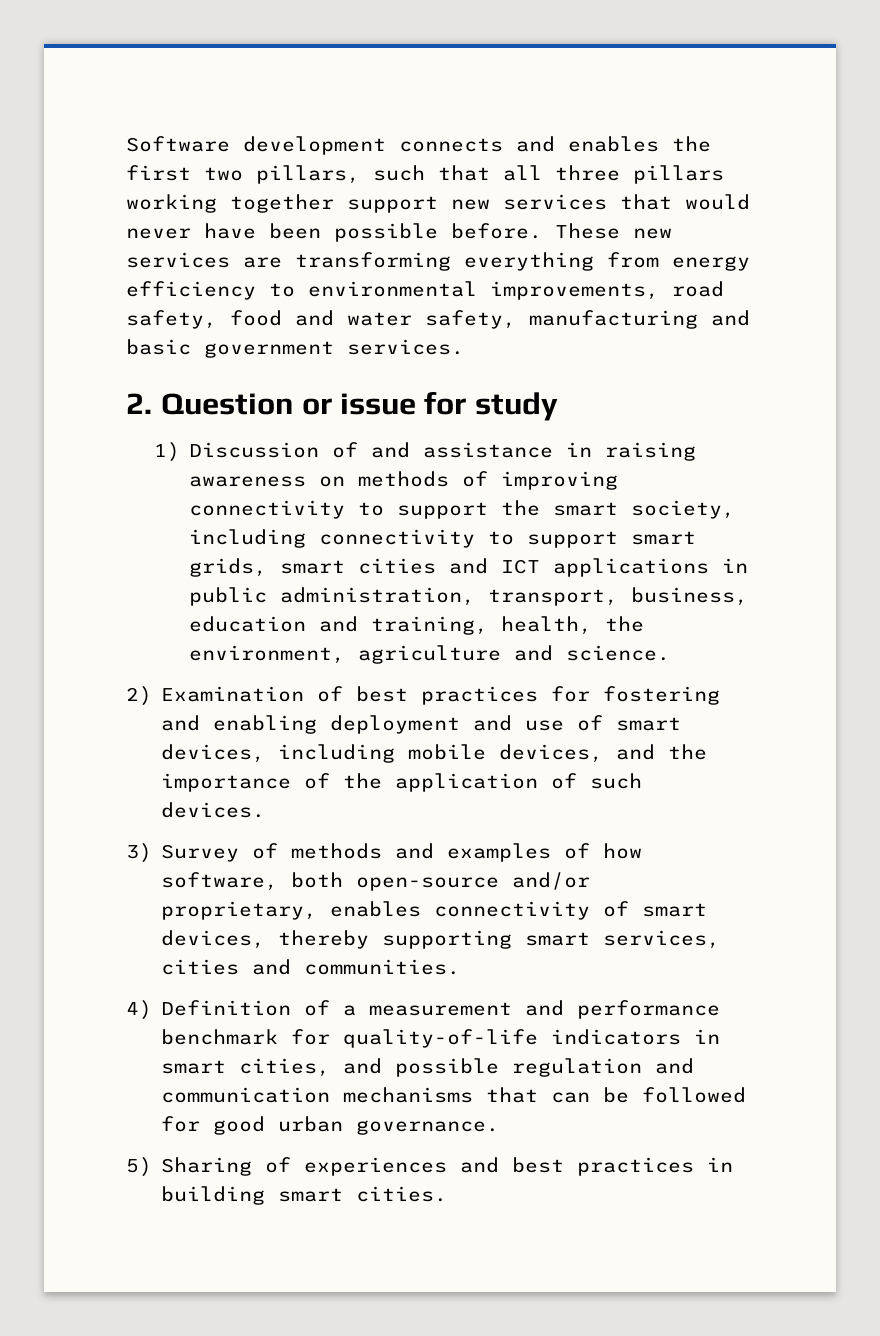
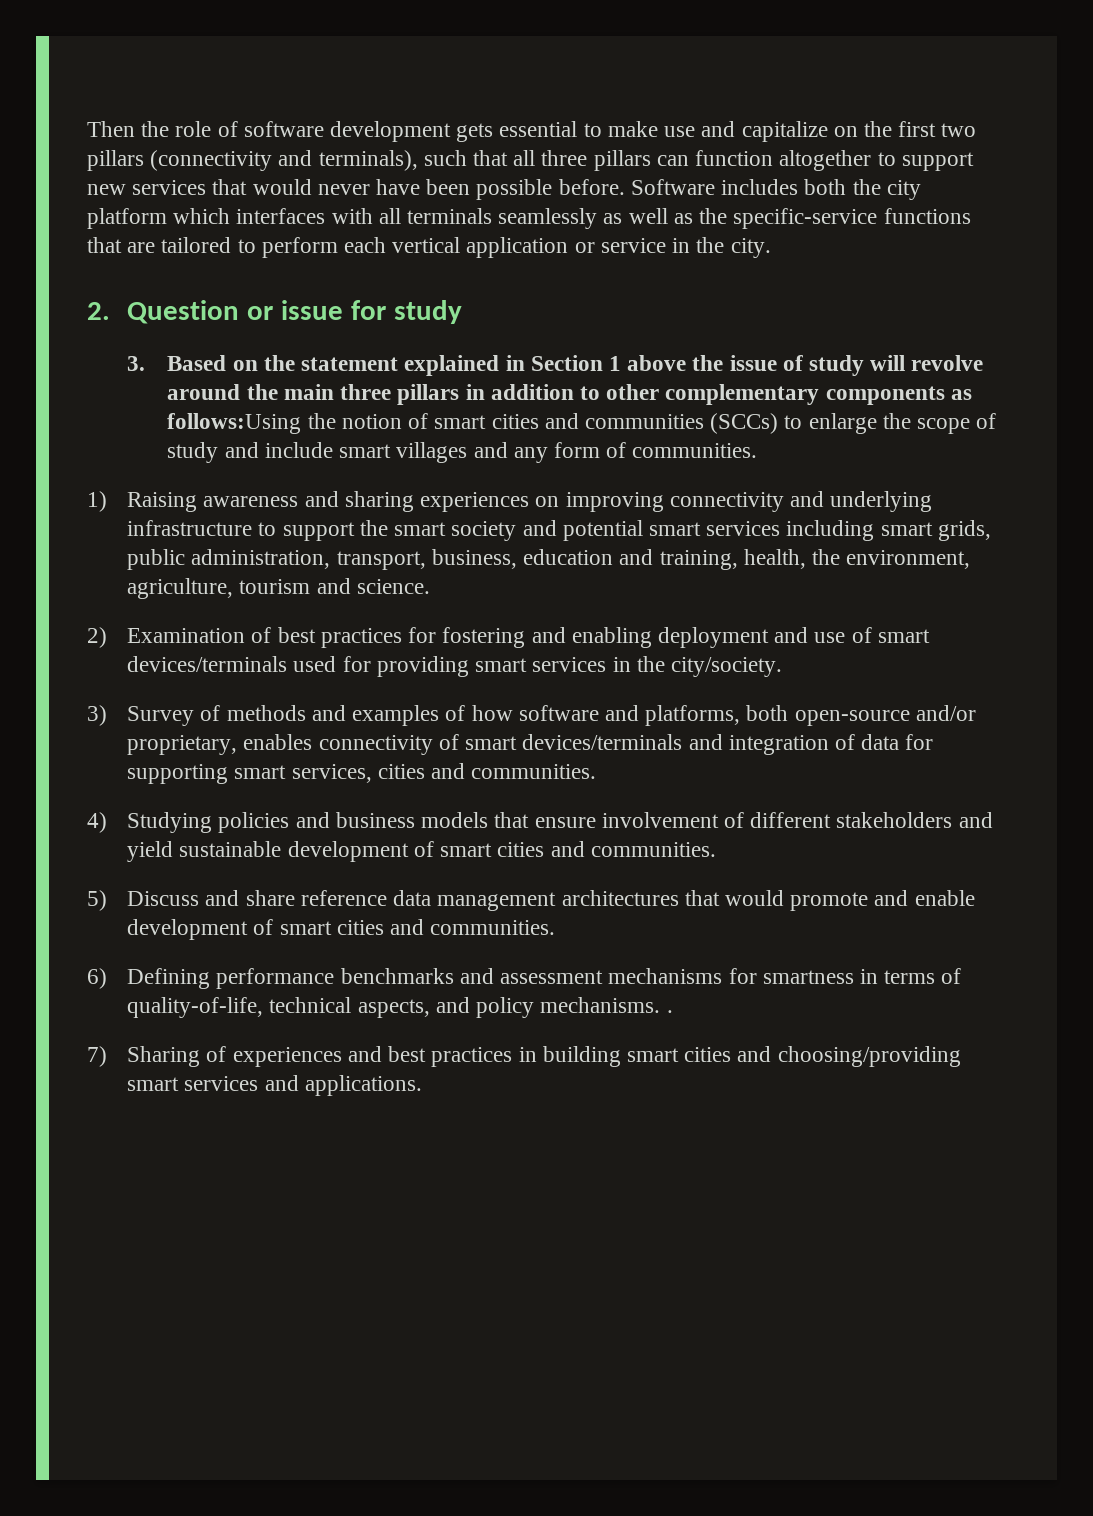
[126,136,711,155] [126,165,360,184] Software development connects and enables the first two pillars, -> [87,121,977,142] [87,150,418,171] Then the role of software development gets essential to make use and capitalize on the first two pillars (connectivity and terminals),
[126,194,334,213] working together -> [656,150,896,171] can function altogether to
[555,223,672,239] [126,252,750,271] [126,281,724,300] [126,310,750,329] [126,339,464,358] These new services are transforming everything from energy efficiency to environmental improvements, road safety, food and water safety, manufacturing and basic government services. -> [630,179,921,200] [87,208,971,229] [87,237,771,258] Software includes both the city platform which interfaces with all terminals seamlessly as well as the specific-service functions that are tailored to perform each vertical application or service in the city.
[153,442,696,462] [188,471,618,490] [188,500,735,519] [188,529,696,548] [188,558,748,577] 1) Discussion of and assistance in raising awareness on methods of improving connectivity to support the smart society, including connectivity to support smart grids, smart cities and ICT applications in -> [127,355,984,376] [167,384,972,405] [167,413,997,434] [167,442,758,463] [87,491,933,512] [127,520,991,541] 3. Based on the statement explained in Section 1 above the issue of study will revolve around the main three pillars in addition to other complementary components as follows:Using the notion of smart cities and communities (SCCs) to enlarge the scope of study and include smart villages and any form of communities. // 1) Raising awareness and sharing experiences on improving connectivity and underlying infrastructure to support the smart society and potential smart services including smart grids,
[357,645,501,664] agriculture -> [127,578,311,599] agriculture, tourism
[161,744,708,763] [161,773,643,792] [161,802,266,818] devices, including mobile devices, and the importance of the application of such devices. -> [127,656,782,677] devices/terminals used for providing smart services in the city/society.
[161,872,279,891] software, -> [518,705,741,726] software and platforms,
[161,930,370,949] devices, thereby -> [522,734,934,755] devices/terminals and integration of data for
[161,1000,721,1019] [161,1029,721,1048] [161,1058,695,1077] [161,1087,747,1103] [161,1116,500,1135] [126,1157,152,1177] Definition of a measurement and performance benchmark for quality-of-life indicators in smart cities, and possible regulation and communication mechanisms that can be followed for good urban governance. // 5) -> [127,812,993,833] [127,841,716,862] [87,890,975,911] [127,919,556,940] [87,968,962,989] [127,997,673,1018] [87,1046,107,1067] Studying policies and business models that ensure involvement of different stakeholders and yield sustainable development of smart cities and communities. // 5) Discuss and share reference data management architectures that would promote and enable development of smart cities and communities. // 6) Defining performance benchmarks and assessment mechanisms for smartness in terms of quality-of-life, technical aspects, and policy mechanisms. . // 7)
[356,1186,448,1202] cities. -> [684,1046,961,1067] [127,1075,422,1096] cities and choosing/providing smart services and applications.

